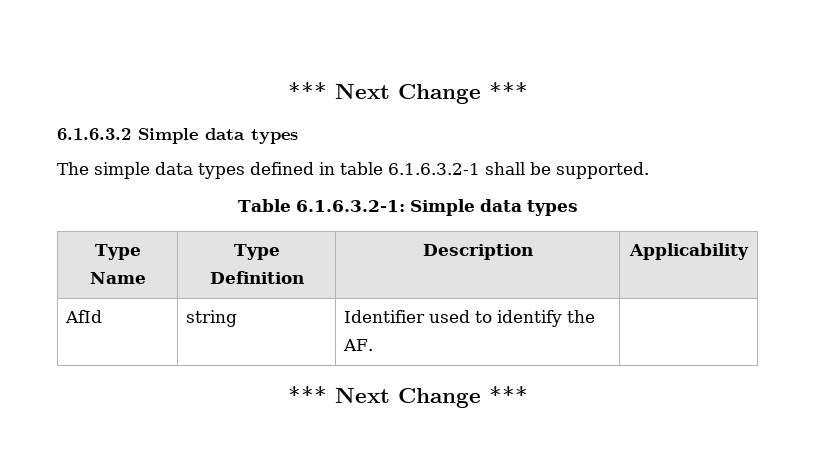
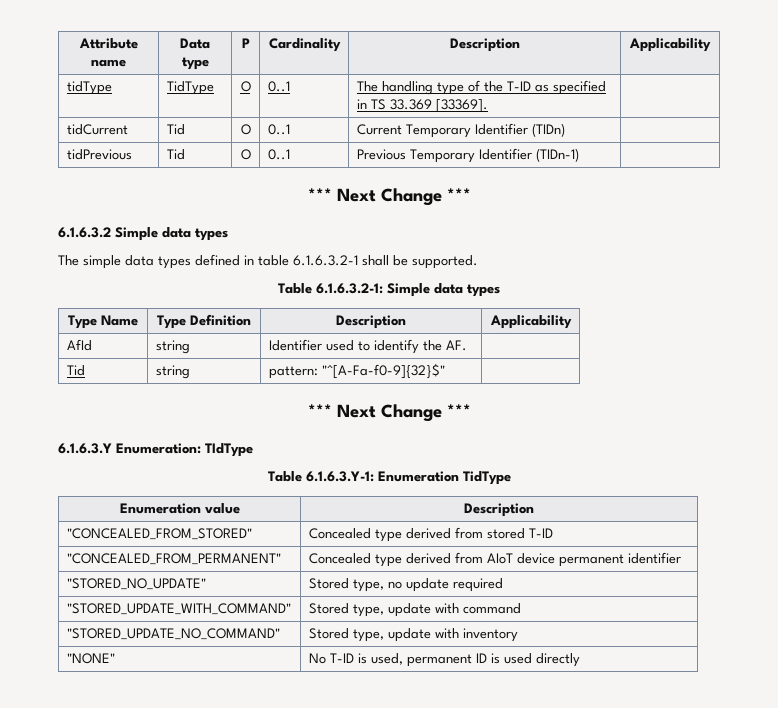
(287, 90) none -> [78,38,138,49] [91,59,126,67] [180,38,210,49] [181,57,209,70] [241,38,250,48] [268,38,341,52] [449,38,520,52] [629,38,711,52] [66,81,112,95] [166,81,214,95] [240,81,251,92] [267,81,290,92] [356,80,606,95] [356,99,488,113] [66,124,128,135] [166,124,185,135] [240,124,251,135] [267,124,290,135] [356,123,565,138] [66,149,132,160] [166,149,185,160] [240,149,251,160] [267,149,290,160] [356,148,579,163] Attribute name | Data type | P | Cardinality | Description | Applicability // tidType | TidType | O | 0..1 | The handling type of the T-ID as specified in TS 33.369 [33369]. | // tidCurrent | Tid | O | 0..1 | Current Temporary Identifier (TIDn) | // tidPrevious | Tid | O | 0..1 | Previous Temporary Identifier (TIDn-1) | //
[287,386,528,408] // *** Next Change *** -> [66,365,85,376] [155,365,190,379] [268,363,445,379] [307,404,471,422] [58,443,253,457] [267,471,511,485] [119,503,240,514] [464,503,534,517] [66,528,252,540] [308,527,553,542] [66,553,281,565] [308,552,681,567] [66,578,206,590] [308,578,503,592] [66,603,291,615] [308,603,521,617] [66,628,280,640] [308,628,518,642] [66,653,115,664] [308,653,580,667] // Tid | string | pattern: "^[A-Fa-f0-9]{32}$" | // *** Next Change *** // 6.1.6.3.Y Enumeration: TIdType // Table 6.1.6.3.Y-1: Enumeration TidType // Enumeration value | Description // "CONCEALED_FROM_STORED" | Concealed type derived from stored T-ID // "CONCEALED_FROM_PERMANENT" | Concealed type derived from AIoT device permanent identifier // "STORED_NO_UPDATE" | Stored type, no update required // "STORED_UPDATE_WITH_COMMAND" | Stored type, update with command // "STORED_UPDATE_NO_COMMAND" | Stored type, update with inventory // "NONE" | No T-ID is used, permanent ID is used directly

